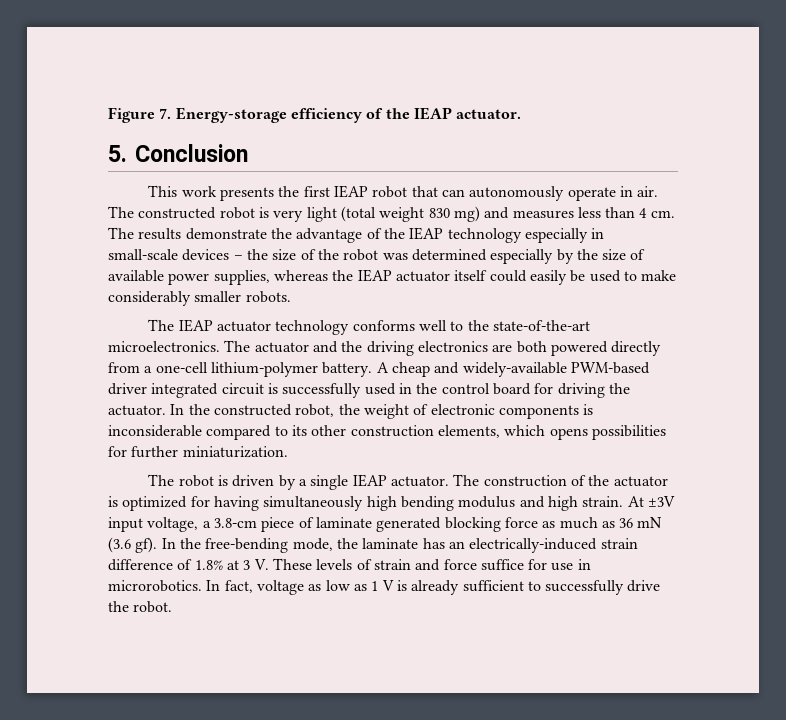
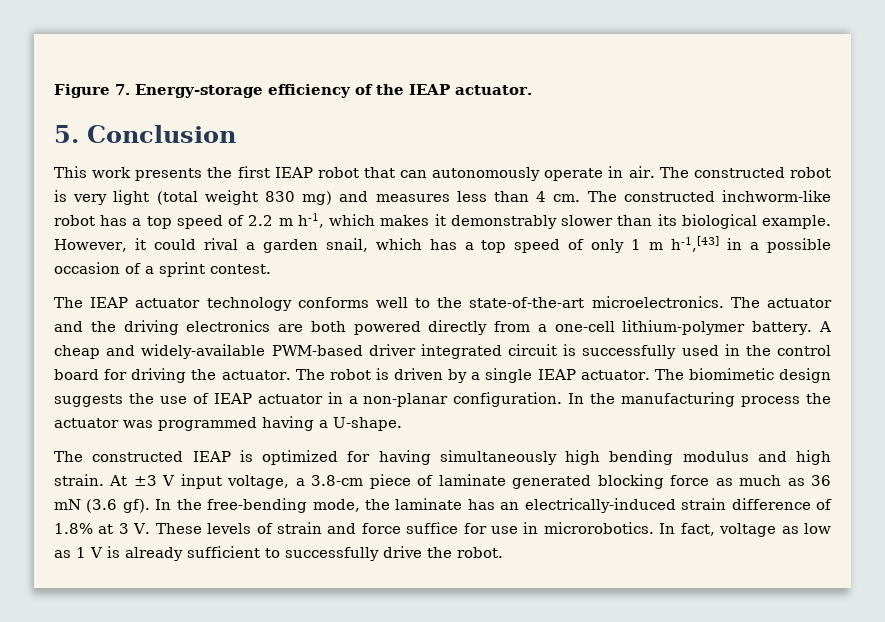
[138,227,605,243] [108,249,646,264] [108,269,677,285] [108,291,291,306] results demonstrate the advantage of the IEAP technology especially in small-scale devices – the size of the robot was determined especially by the size of available power supplies, whereas the IEAP actuator itself could easily be used to make considerably smaller robots. -> [623,190,831,202] [54,213,832,229] [54,236,831,253] [54,262,271,277] constructed inchworm-like robot has a top speed of 2.2 m h-1, which makes it demonstrably slower than its biological example. However, it could rival a garden snail, which has a top speed of only 1 m h-1,[43] in a possible occasion of a sprint contest.
[170,404,594,419] [108,425,666,440] [108,446,288,458] In the constructed robot, the weight of electronic components is inconsiderable compared to its other construction elements, which opens possibilities for further miniaturization. // -> (291, 375) none
[483,475,668,487] construction of the actuator -> [688,368,831,383] [54,392,832,407] [54,416,402,431] [54,451,231,462] biomimetic design suggests the use of IEAP actuator in a non-planar configuration. In the manufacturing process the actuator was programmed having a U-shape. // The constructed IEAP
[647,496,675,507] ±3V -> [133,475,176,486] ±3 V

